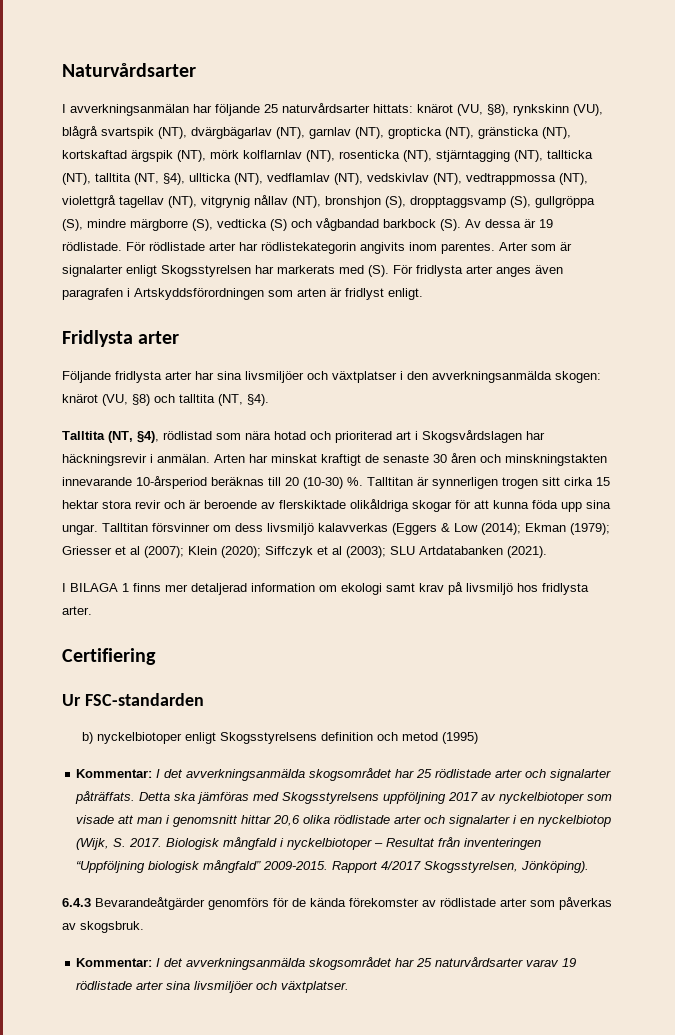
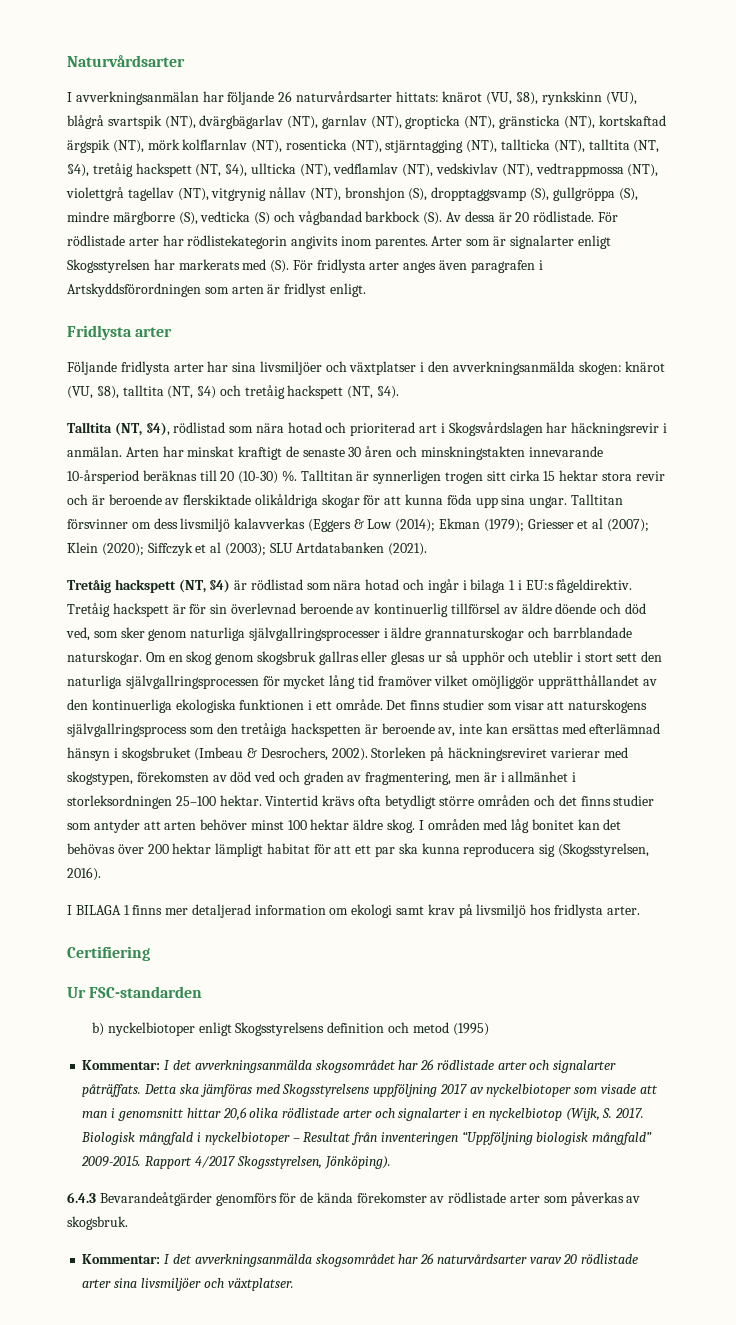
[264,104,278,113] 25 -> [278,91,293,102] 26
(185, 179) none -> [92,163,248,177] tretåig hackspett (NT, §4),
[539,219,553,228] 19 -> [515,212,530,222] 20
[132,394,215,406] §8) och talltita -> [96,385,344,399] §8), talltita (NT, §4) och tretåig hackspett
(547, 552) none -> [67,579,633,593] [67,603,646,617] [66,627,632,641] [67,651,663,665] [67,675,657,689] [67,699,648,713] [67,723,661,737] [67,747,628,761] [67,771,577,785] [67,795,655,809] [67,819,622,833] [67,843,649,857] [67,867,101,881] // Tretåig hackspett (NT, §4) är rödlistad som nära hotad och ingår i bilaga 1 i EU:s fågeldirektiv. Tretåig hackspett är för sin överlevnad beroende av kontinuerlig tillförsel av äldre döende och död ved, som sker genom naturliga självgallringsprocesser i äldre grannaturskogar och barrblandade naturskogar. Om en skog genom skogsbruk gallras eller glesas ur så upphör och uteblir i stort sett den naturliga självgallringsprocessen för mycket lång tid framöver vilket omöjliggör upprätthållandet av den kontinuerliga ekologiska funktionen i ett område. Det finns studier som visar att naturskogens självgallringsprocess som den tretåiga hackspetten är beroende av, inte kan ersättas med efterlämnad hänsyn i skogsbruket (Imbeau & Desrochers, 2002). Storleken på häckningsreviret varierar med skogstypen, förekomsten av död ved och graden av fragmentering, men är i allmänhet i storleksordningen 25–100 hektar. Vintertid krävs ofta betydligt större områden och det finns studier som antyder att arten behöver minst 100 hektar äldre skog. I områden med låg bonitet kan det behövas över 200 hektar lämpligt habitat för att ett par ska kunna reproducera sig (Skogsstyrelsen, 2016).
[416,769,433,778] 25 -> [420,1059,435,1070] 26
[416,958,433,967] 25 -> [420,1253,435,1264] 26
[562,958,577,967] 19 -> [563,1254,578,1264] 20

